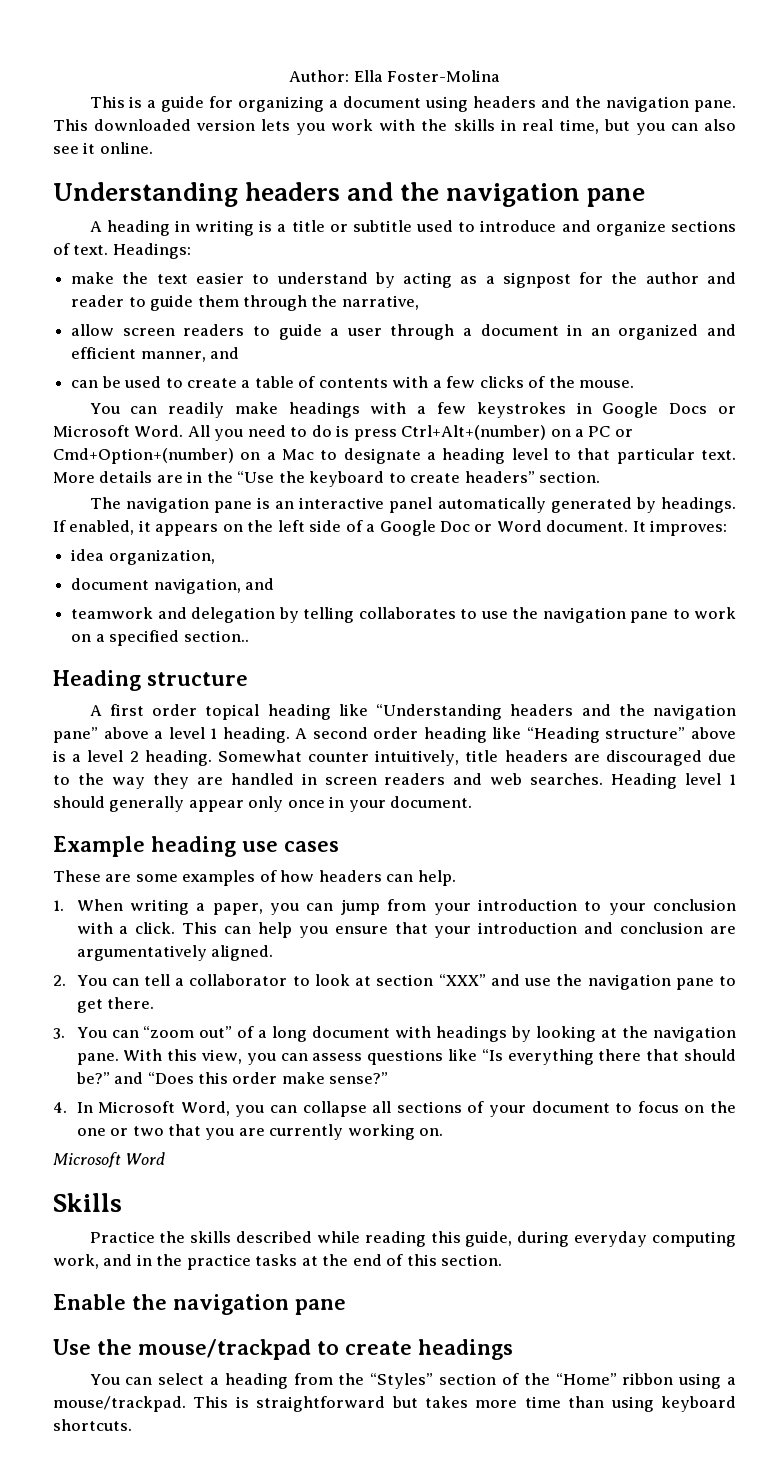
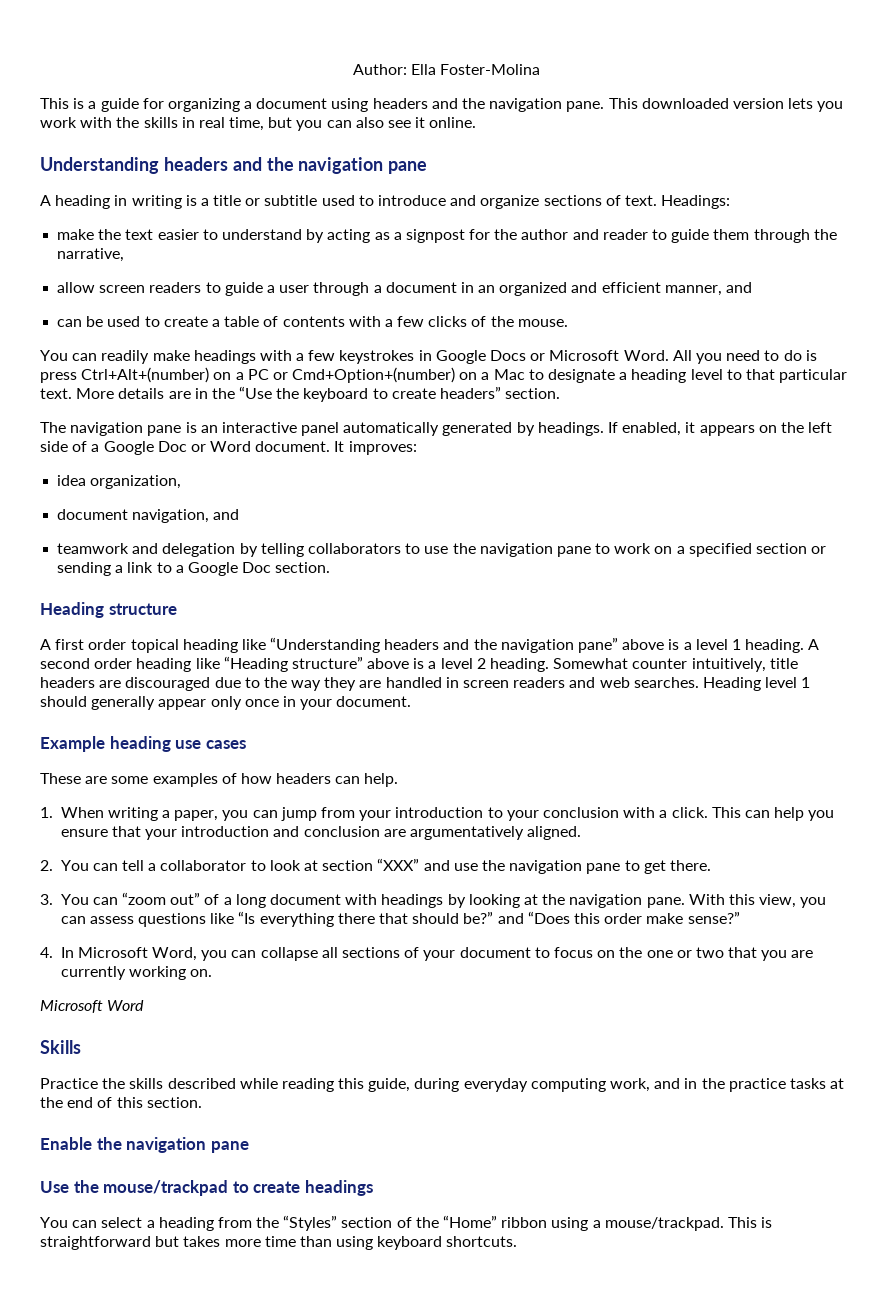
[358,607,456,619] collaborates -> [307,543,401,554] collaborators
[183,630,249,642] section.. -> [756,543,827,554] [57,562,331,576] section or sending a link to a Google Doc section.
(149, 733) none -> [668,639,680,650] is

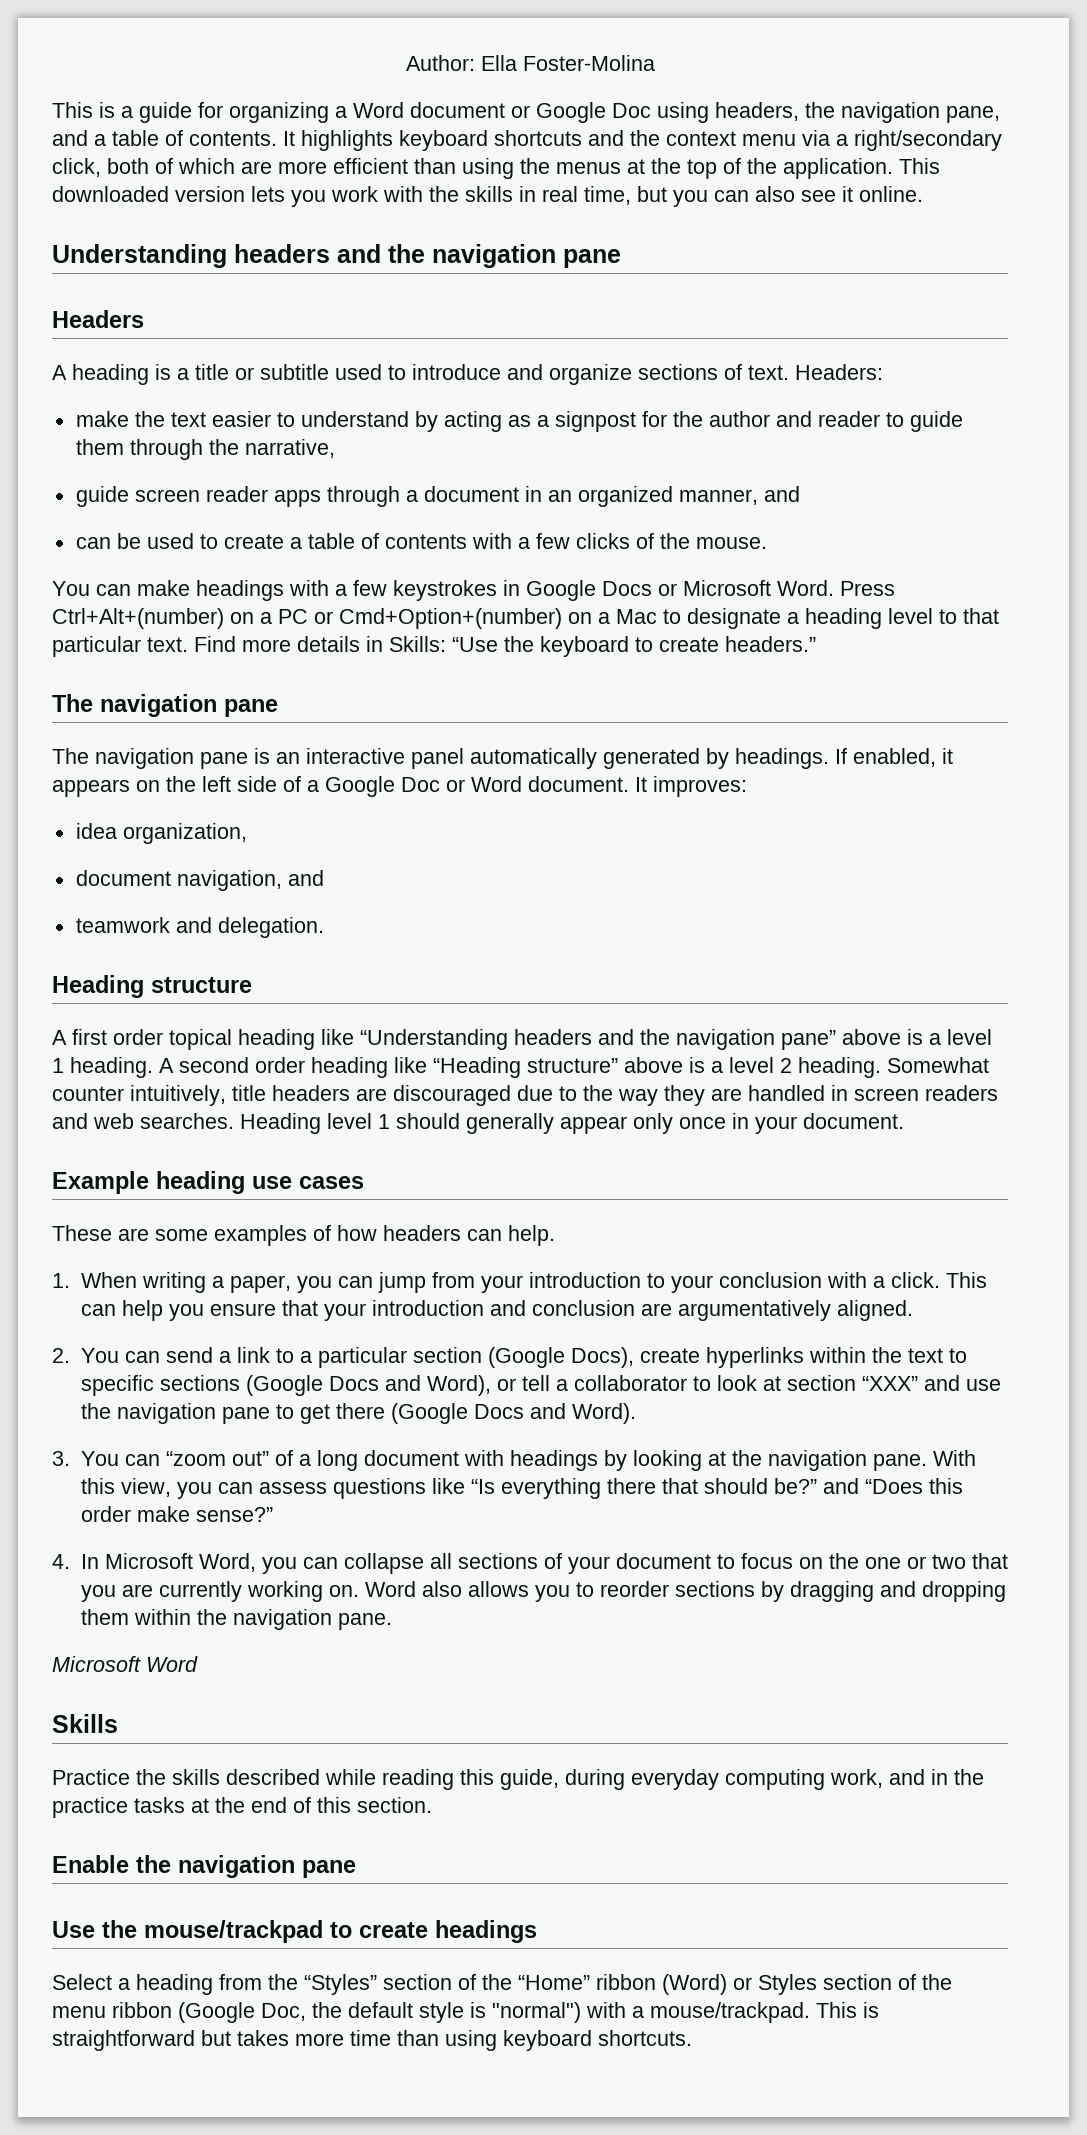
[256,98,605,112] document using headers and the navigation pane. -> [353,102,1000,123] [52,130,1002,151] [52,158,893,179] Word document or Google Doc using headers, the navigation pane, and a table of contents. It highlights keyboard shortcuts and the context menu via a right/secondary click, both of which are more efficient than using the menus at the top of the application.
(428, 167) none -> [52,310,144,328] // Headers
[114,195,182,209] in writing -> (149, 374) none
[661,195,731,209] Headings: -> [795,364,883,380] Headers:
[57,282,310,296] allow screen readers to guide a user -> [75,486,321,507] guide screen reader apps
[571,282,661,293] and efficient -> (673, 496) none
[101,350,150,364] readily -> (131, 590) none
[672,350,817,364] [40,372,77,383] All you need to do is press -> [840,581,895,596] Press
[76,388,235,399] More details are in the -> [194,636,446,652] Find more details in Skills:
[440,386,561,399] headers” section. -> [725,636,816,652] [52,694,278,717] headers.” // The navigation pane
[162,543,827,557] [57,562,331,576] delegation by telling collaborators to use the navigation pane to work on a specified section or sending a link to a Google Doc section. -> [217,917,324,938] delegation.
(118, 867) none -> [165,1347,967,1368] [80,1375,516,1396] send a link to a particular section (Google Docs), create hyperlinks within the text to specific sections (Google Docs and Word), or
[669,860,711,871] there. -> [335,1403,636,1424] there (Google Docs and Word).
(213, 973) none -> [364,1581,1006,1602] [80,1609,392,1630] Word also allows you to reorder sections by dragging and dropping them within the navigation pane.
[40,1217,143,1228] You can select -> [52,1974,112,1990] Select
[551,1217,589,1231] using -> [662,1974,952,1995] [52,2002,626,2023] (Word) or Styles section of the menu ribbon (Google Doc, the default style is "normal") with

